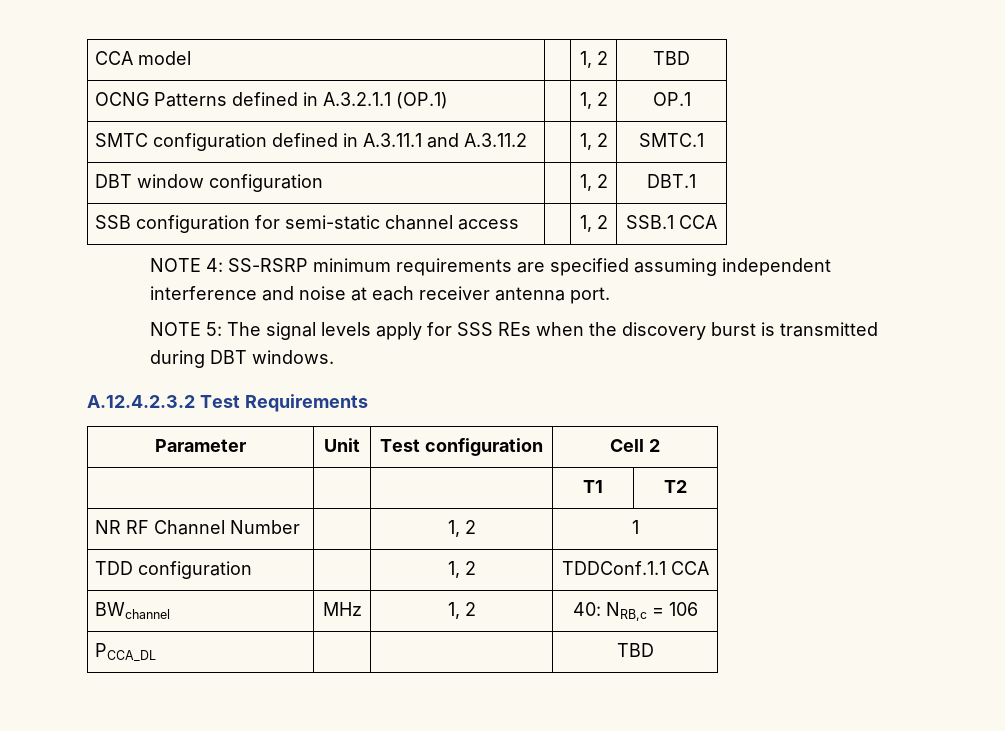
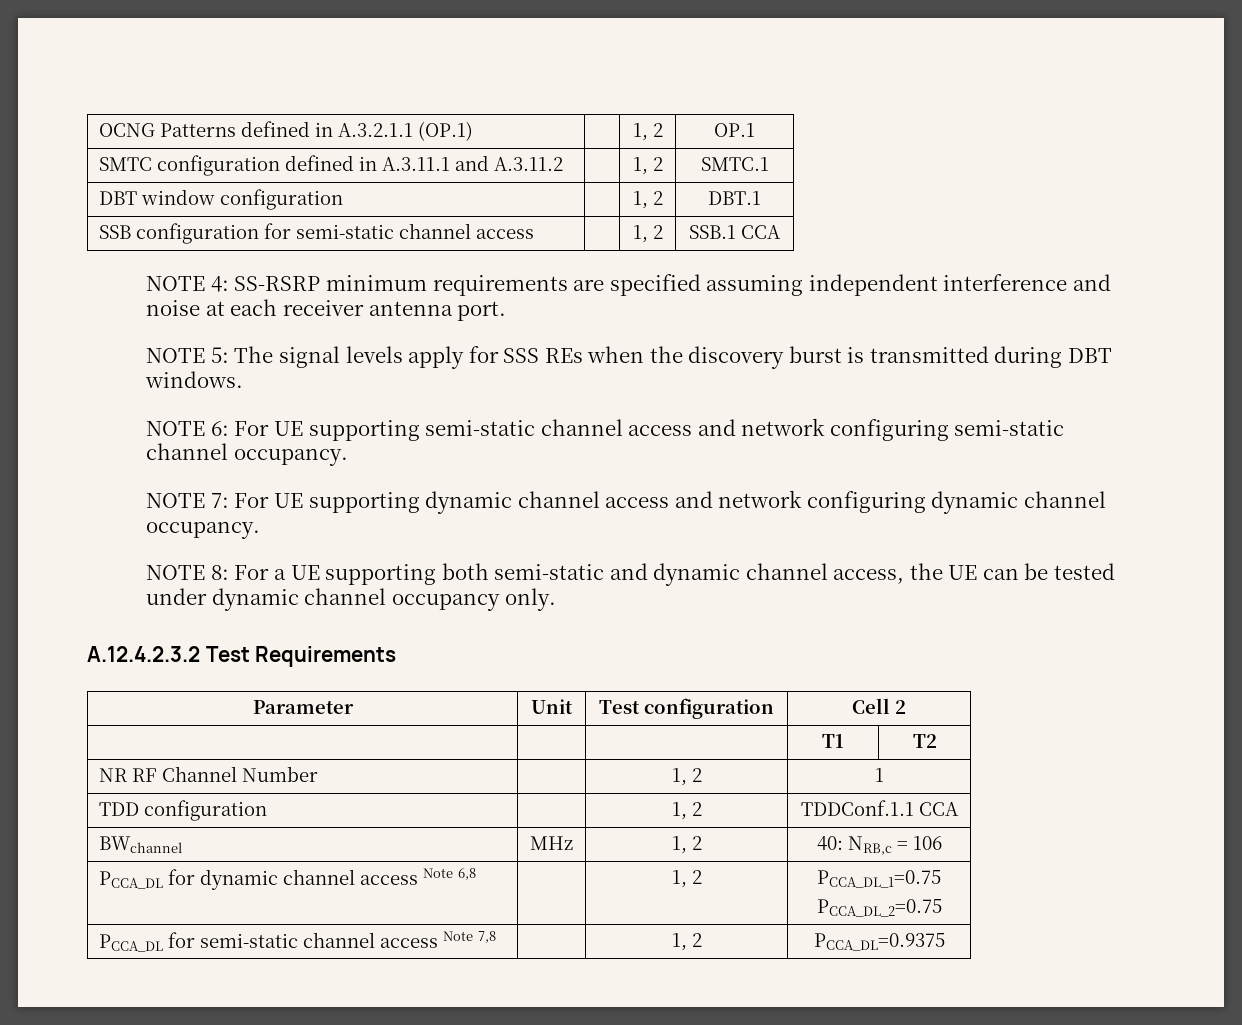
[95,51,192,65] [579,51,608,68] [653,51,690,65] CCA model | | 1, 2 | TBD // -> (99, 130) none
(335, 357) none -> [146,418,1065,441] [146,443,348,466] [146,490,1106,514] [146,521,261,539] [146,563,1115,586] [146,588,556,611] // NOTE 6: For UE supporting semi-static channel access and network configuring semi-static channel occupancy. // NOTE 7: For UE supporting dynamic channel access and network configuring dynamic channel occupancy. // NOTE 8: For a UE supporting both semi-static and dynamic channel access, the UE can be tested under dynamic channel occupancy only.
[616,643,654,657] | | | TBD -> [168,868,477,890] [671,870,702,888] [817,870,941,888] [816,899,942,917] [99,931,497,952] [671,933,702,951] [813,933,945,951] for dynamic channel access Note 6,8 | | 1, 2 | PCCA_DL_1=0.75 // PCCA_DL_2=0.75 // PCCA_DL for semi-static channel access Note 7,8 | | 1, 2 | PCCA_DL=0.9375

